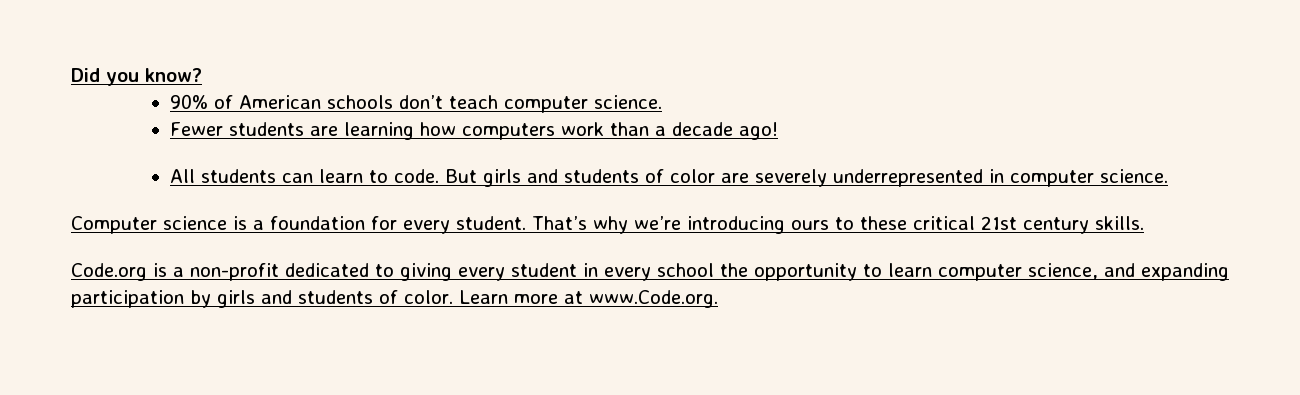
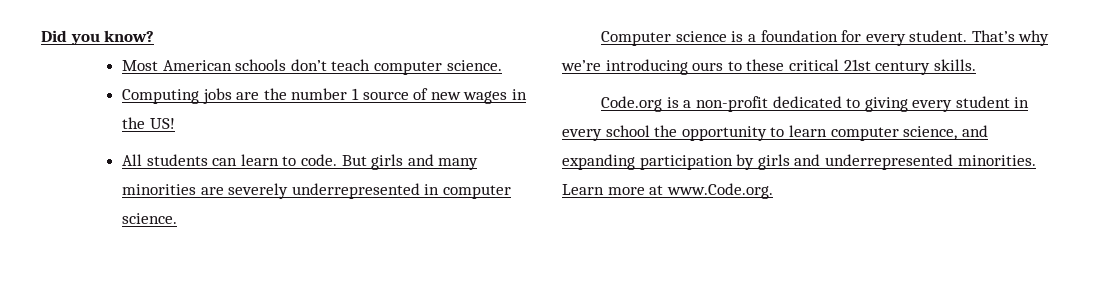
[170,94,234,109] 90% of -> [122,60,159,71] Most
[170,122,779,140] Fewer students are learning how computers work than a decade ago! -> [122,88,527,104] [122,117,175,129] Computing jobs are the number 1 source of new wages in the US!
[564,169,716,183] students of color -> [438,158,479,170] [122,184,197,195] many minorities
[298,290,453,304] students of color. -> [824,154,1036,170] underrepresented minorities.

